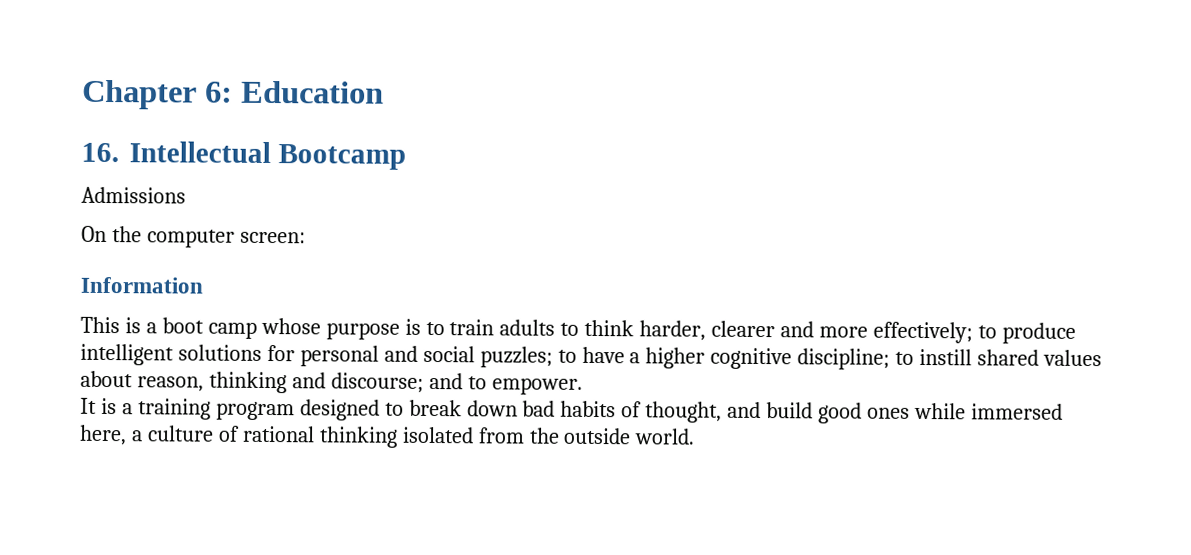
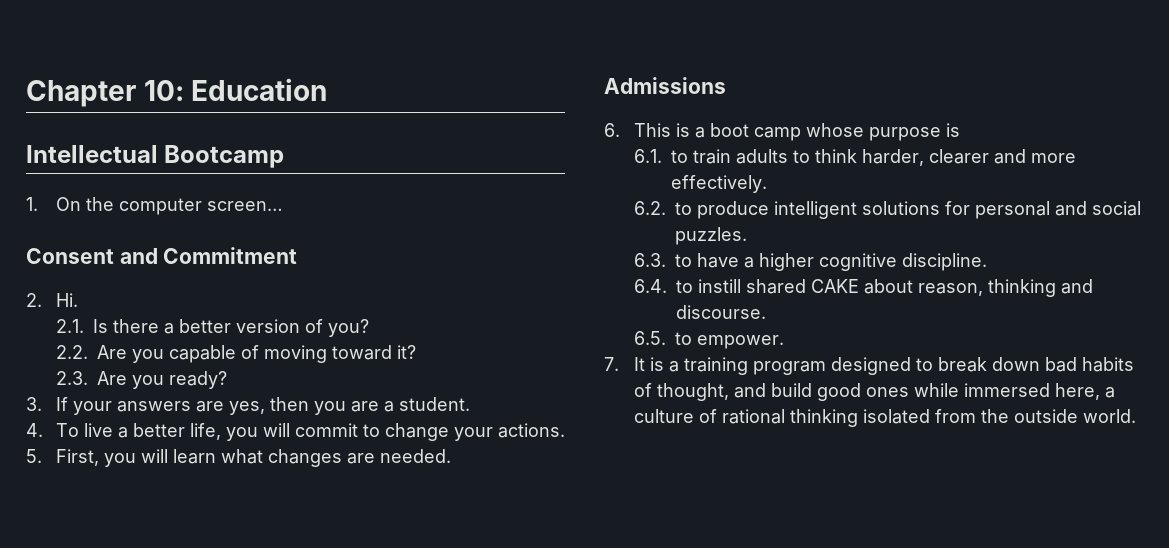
[204,81,233,103] 6: -> [143,80,184,101] 10:
[81,142,119,163] 16. -> (328, 89) none
[81,186,186,204] Admissions // -> [26,197,38,211] 1.
[239,231,306,244] [80,276,203,294] screen: // Information // -> [206,201,283,211] [26,247,298,264] [26,293,78,307] [55,319,369,337] [55,345,416,363] [55,371,227,389] [26,397,470,415] [26,423,565,441] [26,449,451,467] [604,77,726,94] [604,123,620,137] screen… // Consent and Commitment // 2. Hi. // 2.1. Is there a better version of you? // 2.2. Are you capable of moving toward it? // 2.3. Are you ready? // 3. If your answers are yes, then you are a student. // 4. To live a better life, you will commit to change your actions. // 5. First, you will learn what changes are needed. // Admissions // 6.
(421, 326) none -> [633,149,662,163] // 6.1.
[872,321,973,344] effectively; -> [670,175,767,193] [633,201,666,215] effectively. // 6.2.
[479,346,553,368] puzzles; -> [674,227,747,245] [633,253,666,267] puzzles. // 6.3.
[797,348,891,370] discipline; -> [901,253,987,271] [633,279,667,293] discipline. // 6.4.
[1043,349,1103,367] values -> [810,279,859,293] CAKE
[330,372,463,393] discourse; and -> [675,305,766,319] [633,331,666,345] discourse. // 6.5.
(583, 386) none -> [604,357,619,371] 7.

